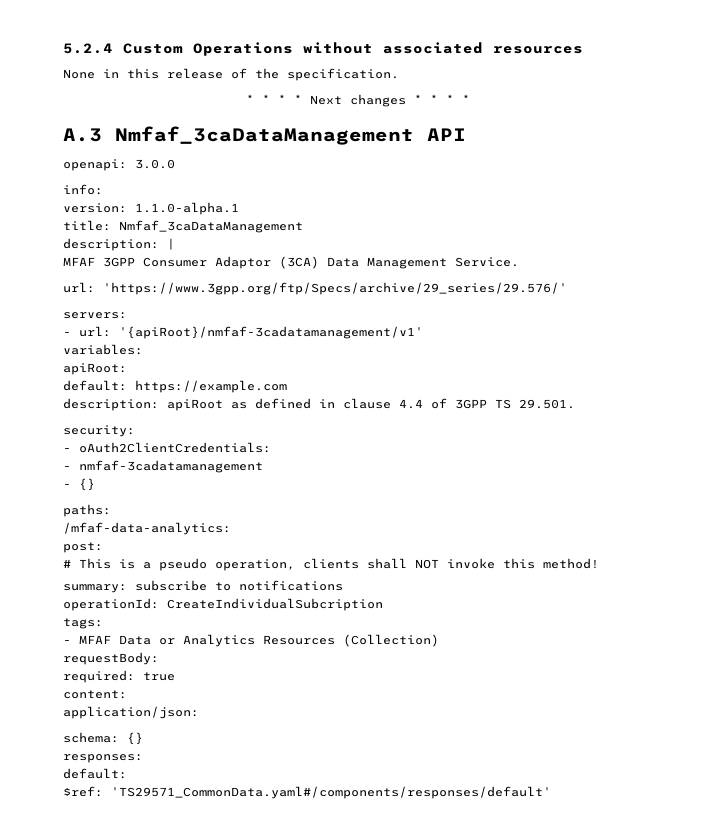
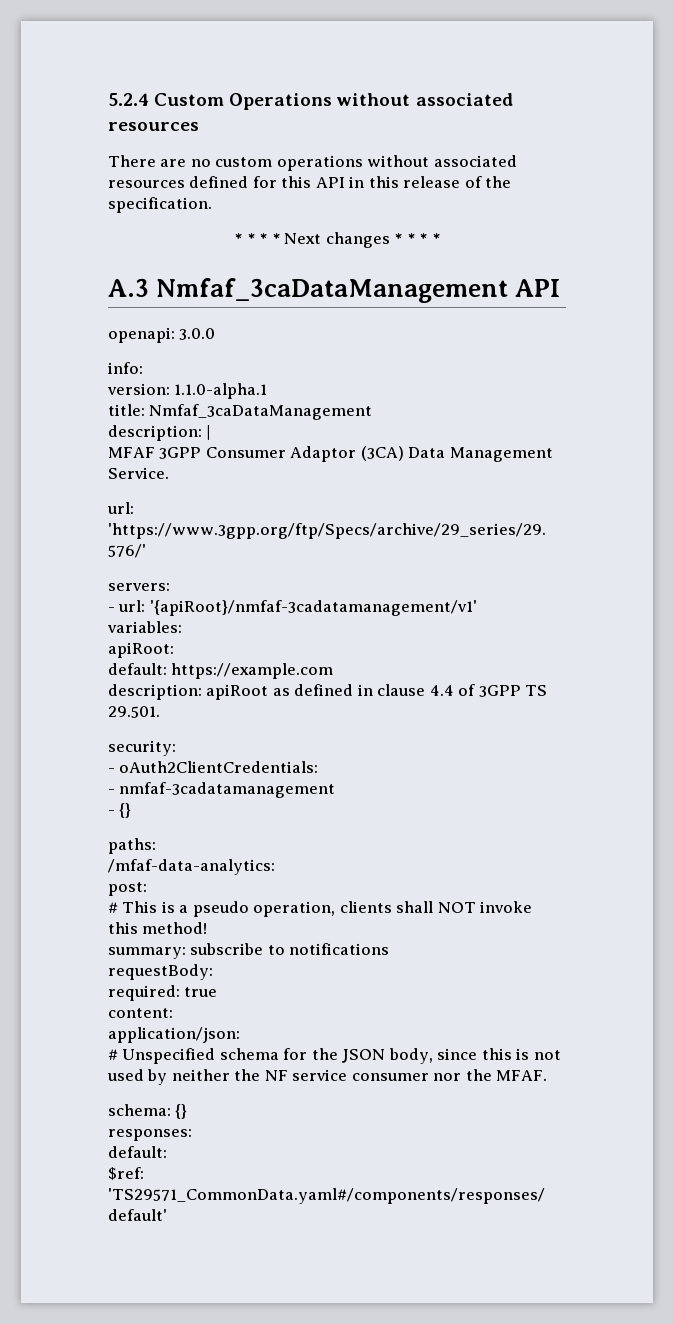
[63,69,95,79] // None -> [108,155,517,171] [108,176,345,188] // There are no custom operations without associated resources defined for this API
[63,598,383,611] [63,618,103,629] [63,634,439,647] // operationId: CreateIndividualSubcription // tags: // - MFAF Data or Analytics Resources (Collection) -> (390, 949) none
(199, 712) none -> [108,1048,561,1064] [107,1069,548,1085] // # Unspecified schema for the JSON body, since this is not used by neither the NF service consumer nor the MFAF.

